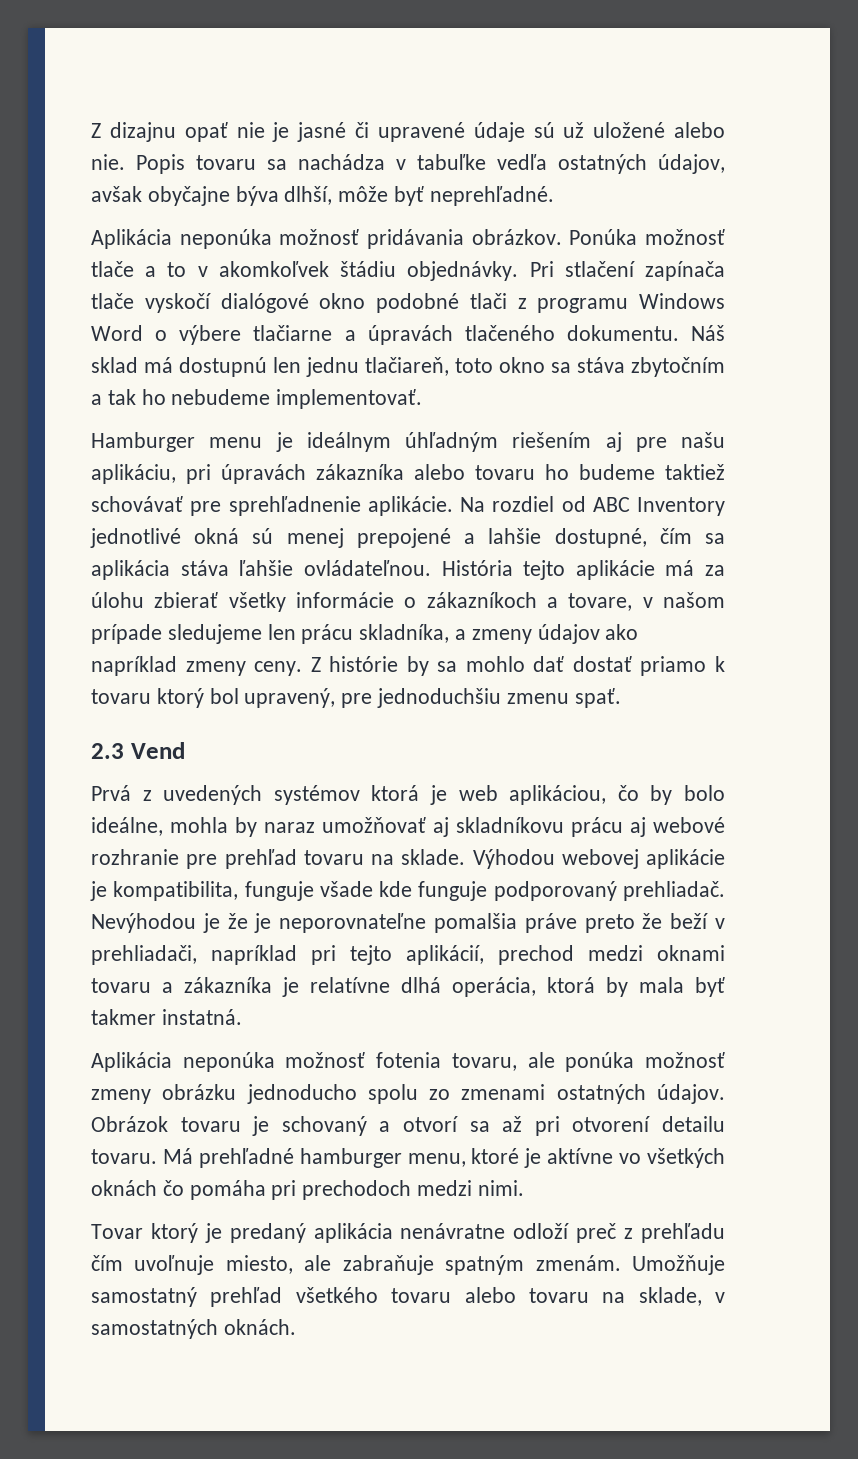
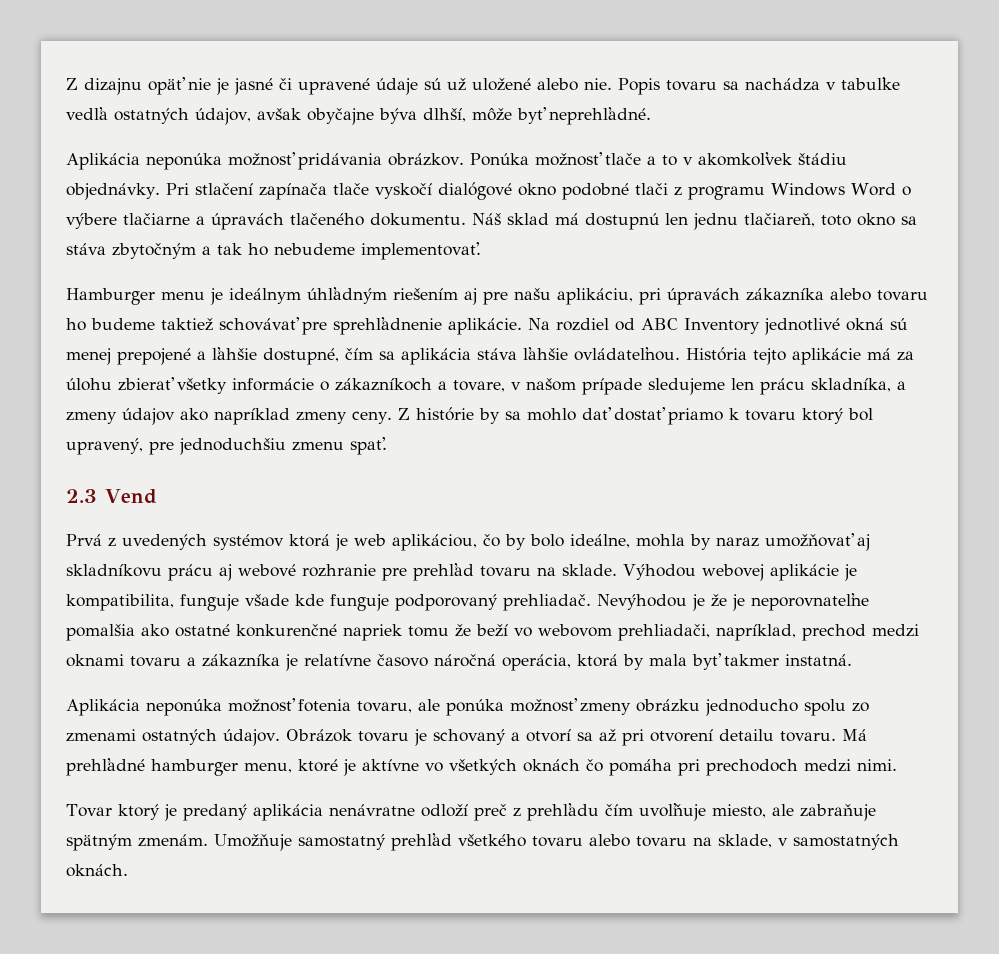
[184,122,228,142] opať -> [148,77,186,95] opäť
[631,357,725,377] zbytočním -> [112,243,196,259] zbytočným
[488,528,542,544] lahšie -> [212,347,257,360] ľahšie
[524,913,725,933] [91,945,484,965] práve preto že beží v prehliadači, napríklad pri tejto aplikácií, -> [141,624,796,641] ako ostatné konkurenčné napriek tomu že beží vo webovom prehliadači, napríklad,
[401,977,441,993] dlhá -> [377,654,496,667] časovo náročná
[134,1255,215,1275] uvoľnuje -> [638,803,706,821] uvoľňuje
[445,1255,525,1275] spatným -> [66,834,132,851] spätným

